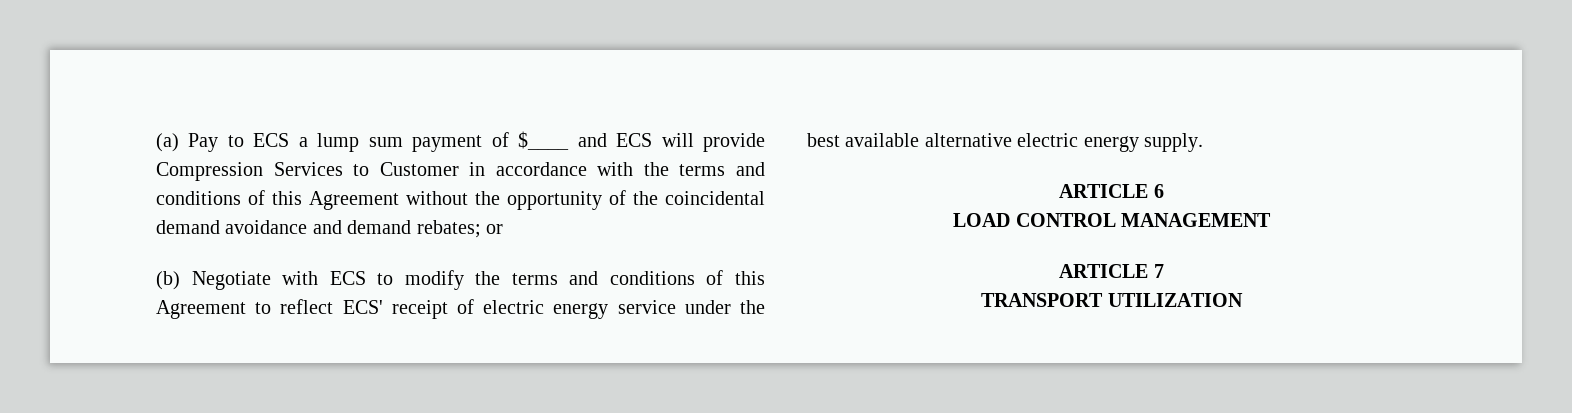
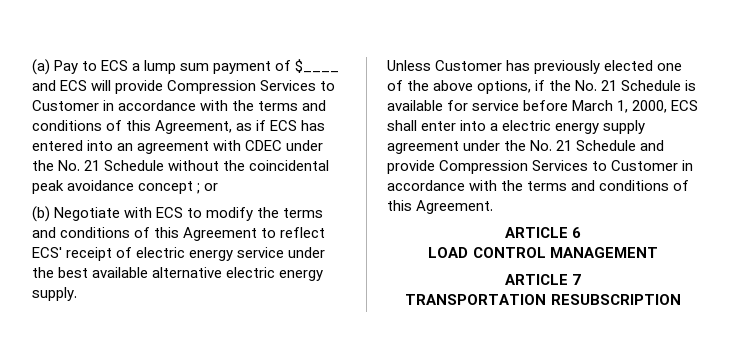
[309,190,765,210] [156,220,481,238] Agreement without the opportunity of the coincidental demand avoidance and demand rebates; -> [155,120,326,134] [32,140,324,154] [32,160,330,171] [32,180,201,194] Agreement, as if ECS has entered into an agreement with CDEC under the No. 21 Schedule without the coincidental peak avoidance concept ;
(1203, 142) none -> [387,60,683,74] [387,80,697,94] [387,100,699,113] [387,120,646,134] [387,140,665,154] [387,160,694,174] [387,180,690,191] [387,200,494,214] // Unless Customer has previously elected one of the above options, if the No. 21 Schedule is available for service before March 1, 2000, ECS shall enter into a electric energy supply agreement under the No. 21 Schedule and provide Compression Services to Customer in accordance with the terms and conditions of this Agreement.
[981,293,1243,307] TRANSPORT UTILIZATION -> [405,294,681,305] TRANSPORTATION RESUBSCRIPTION

